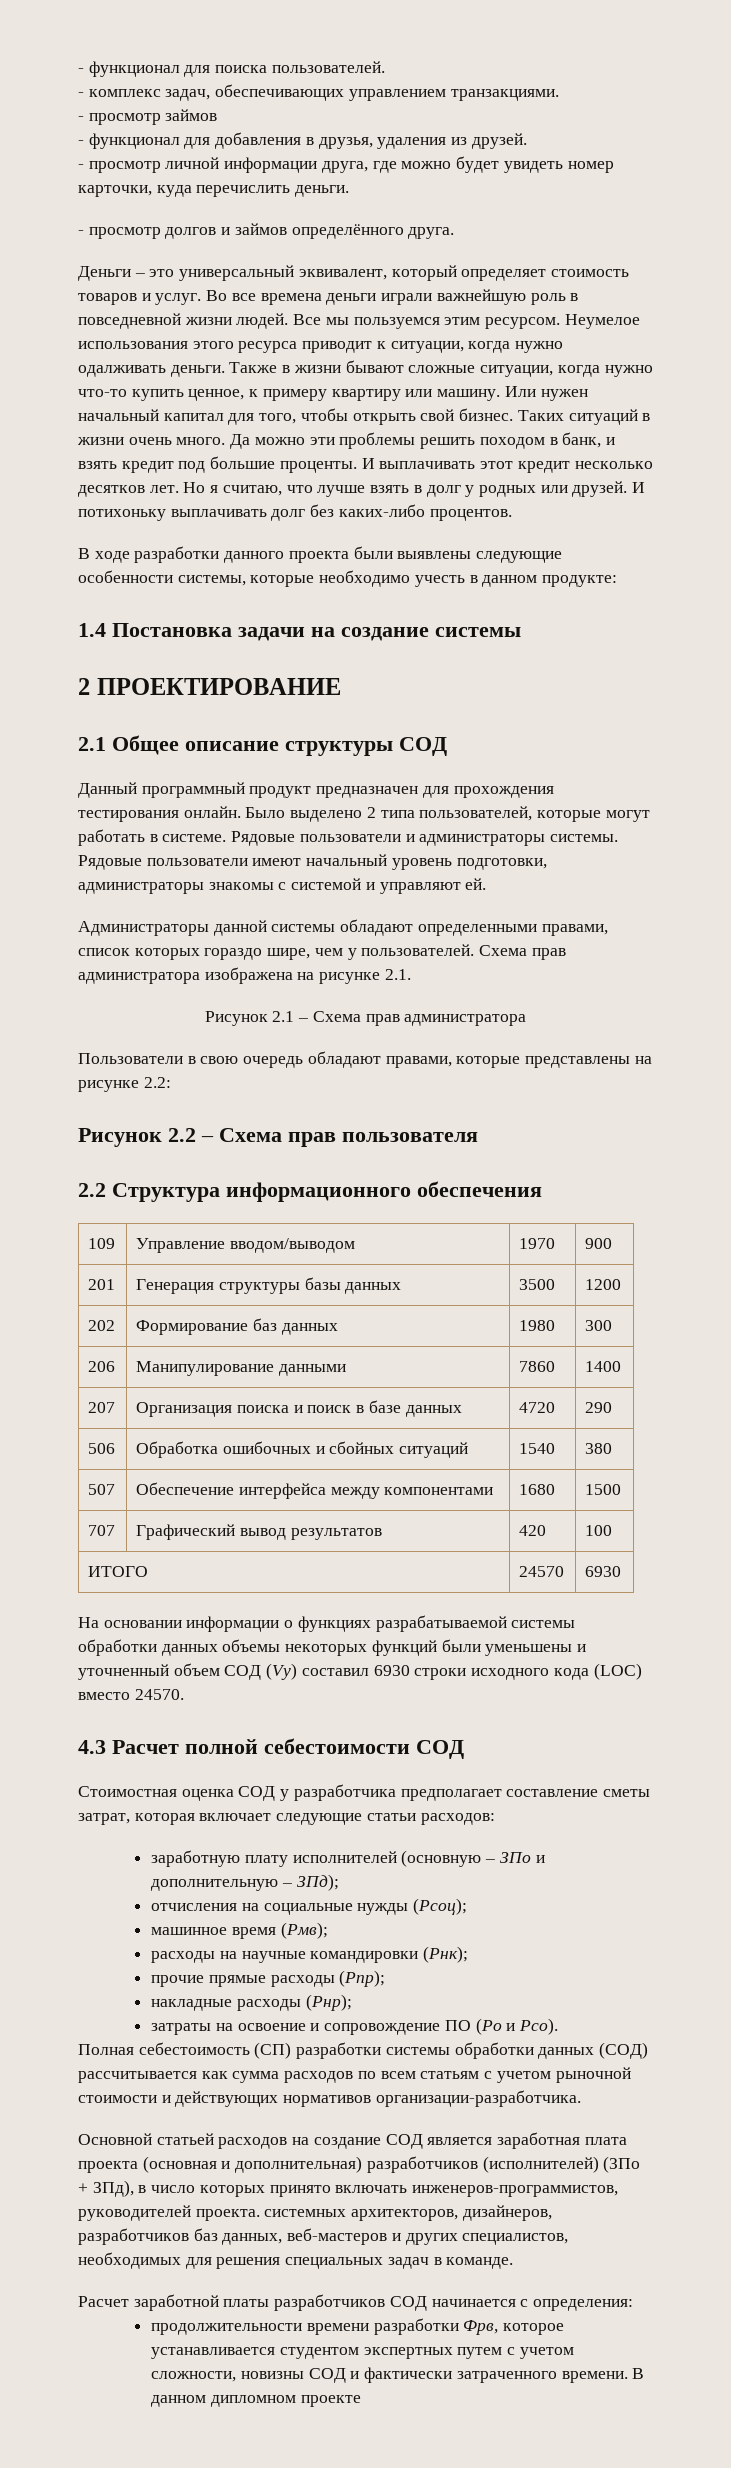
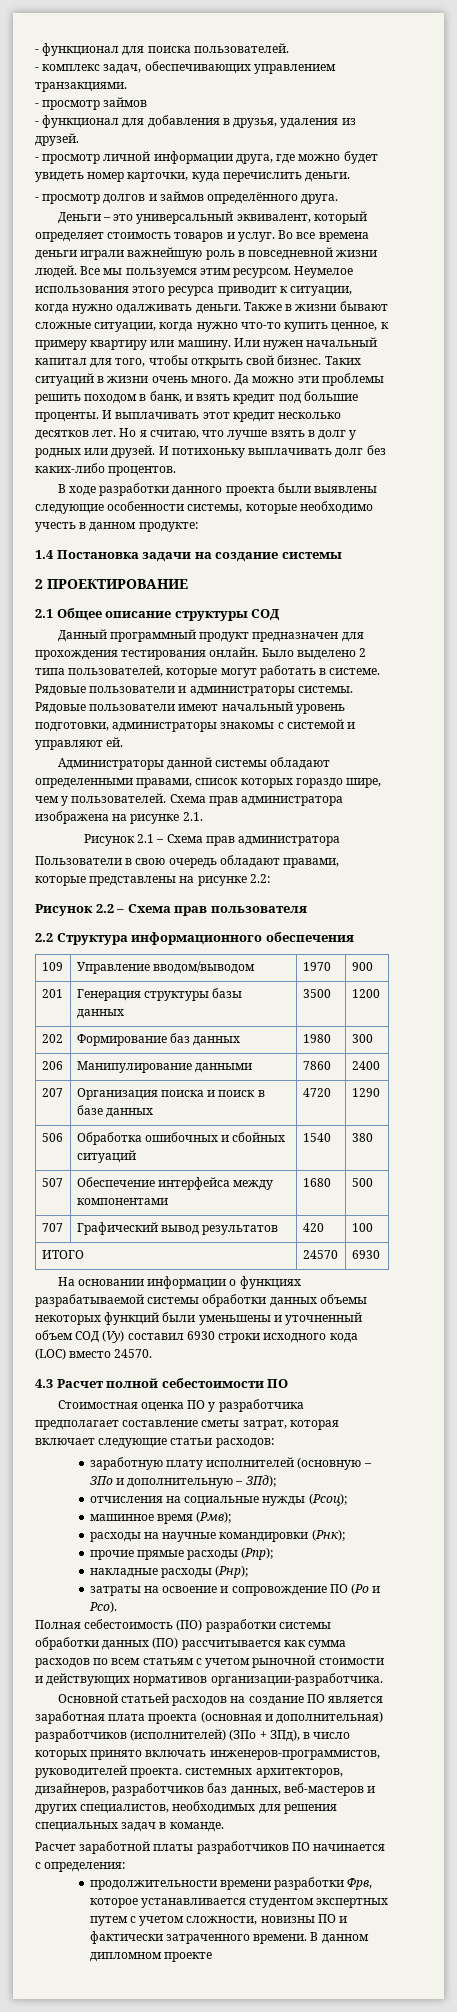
[585,1361,622,1372] 1400 -> [351,1061,380,1070] 2400
[585,1402,613,1413] 290 -> [351,1088,380,1097] 1290
[585,1484,622,1495] 1500 -> [351,1178,373,1187] 500
[416,1740,464,1759] СОД -> [267,1379,289,1388] ПО
[238,1786,276,1801] СОД -> [187,1400,206,1409] ПО
[254,2042,292,2059] (СП) -> [176,1619,203,1631] (ПО)
[599,2042,649,2059] (СОД) -> [152,1637,179,1649] (ПО)
[385,2134,423,2149] СОД -> [306,1694,325,1703] ПО
[389,2296,427,2311] СОД -> [291,1842,310,1851] ПО
[308,2368,346,2383] СОД -> [317,1914,336,1923] ПО

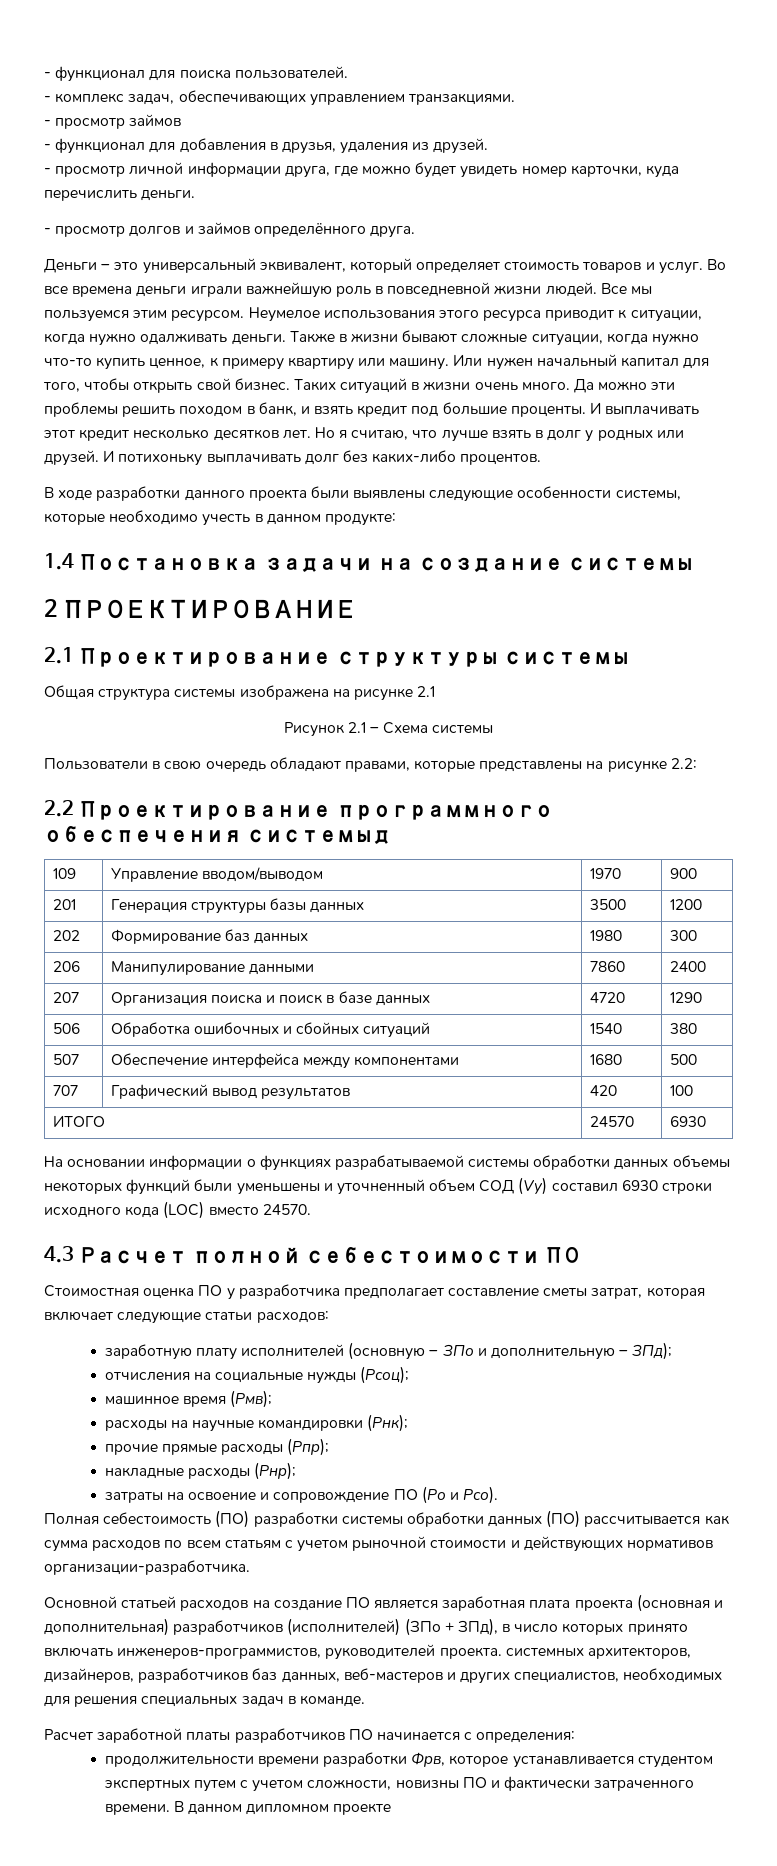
[56,608,280,621] [57,629,364,642] [35,647,367,660] [35,665,381,678] [35,684,353,696] [35,701,345,714] [35,719,356,732] [35,737,124,750] [57,757,331,770] [35,778,382,788] [35,793,344,806] Общее описание структуры СОД // Данный программный продукт предназначен для прохождения тестирования онлайн. Было выделено 2 типа пользователей, которые могут работать в системе. Рядовые пользователи и администраторы системы. Рядовые пользователи имеют начальный уровень подготовки, администраторы знакомы с системой и управляют ей. // Администраторы данной системы обладают определенными правами, список которых гораздо шире, чем у пользователей. Схема прав администратора -> [79,648,630,667] [44,685,236,701] Проектирование структуры системы // Общая структура системы
[182,812,203,821] 2.1. -> [417,686,436,697] 2.1
[205,836,341,846] прав администратора -> [432,725,494,733] системы
[35,904,307,916] [35,932,263,945] Рисунок 2.2 – Схема прав пользователя // 2.2 Структура информационного -> [44,800,553,820] 2.2 Проектирование программного
(354, 937) none -> [247,829,392,844] системыд

